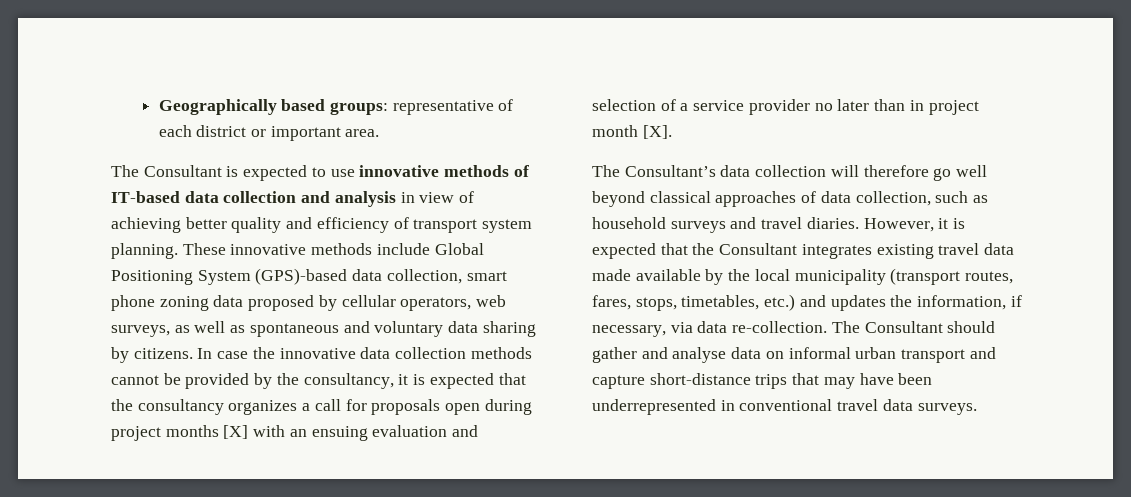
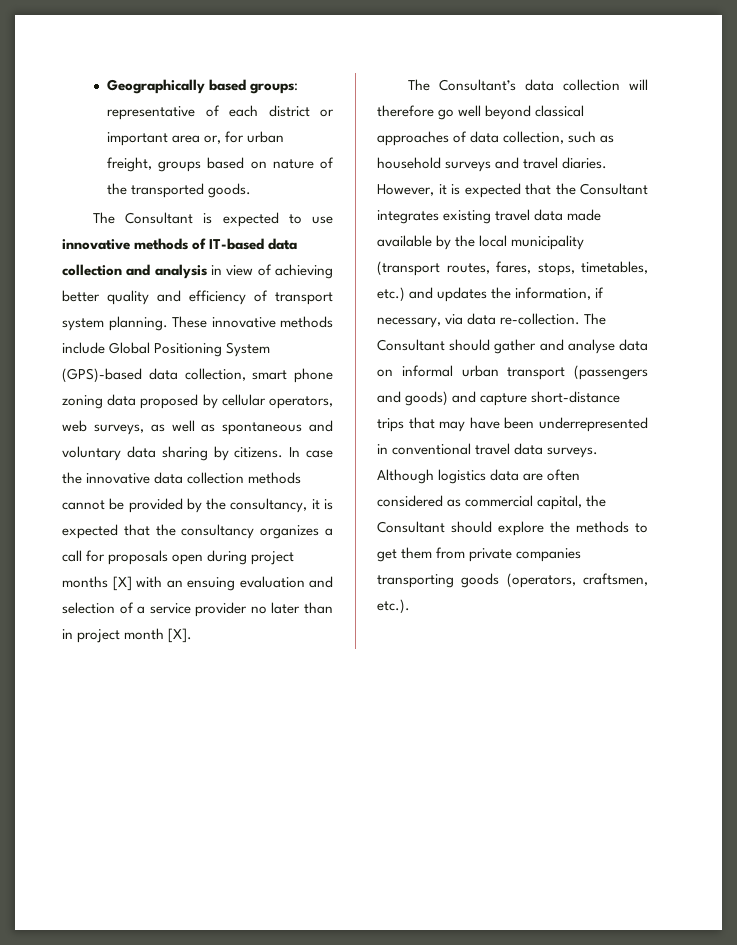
[345,129,380,137] area. -> [172,131,285,144] [107,157,334,172] [107,183,252,198] area or, for urban freight, groups based on nature of the transported goods.
(966, 356) none -> [574,365,648,380] [377,391,449,406] (passengers and goods)
(977, 409) none -> [377,469,581,484] [377,495,607,510] [377,521,648,536] [377,547,582,562] [377,573,648,588] [377,599,410,614] Although logistics data are often considered as commercial capital, the Consultant should explore the methods to get them from private companies transporting goods (operators, craftsmen, etc.).

